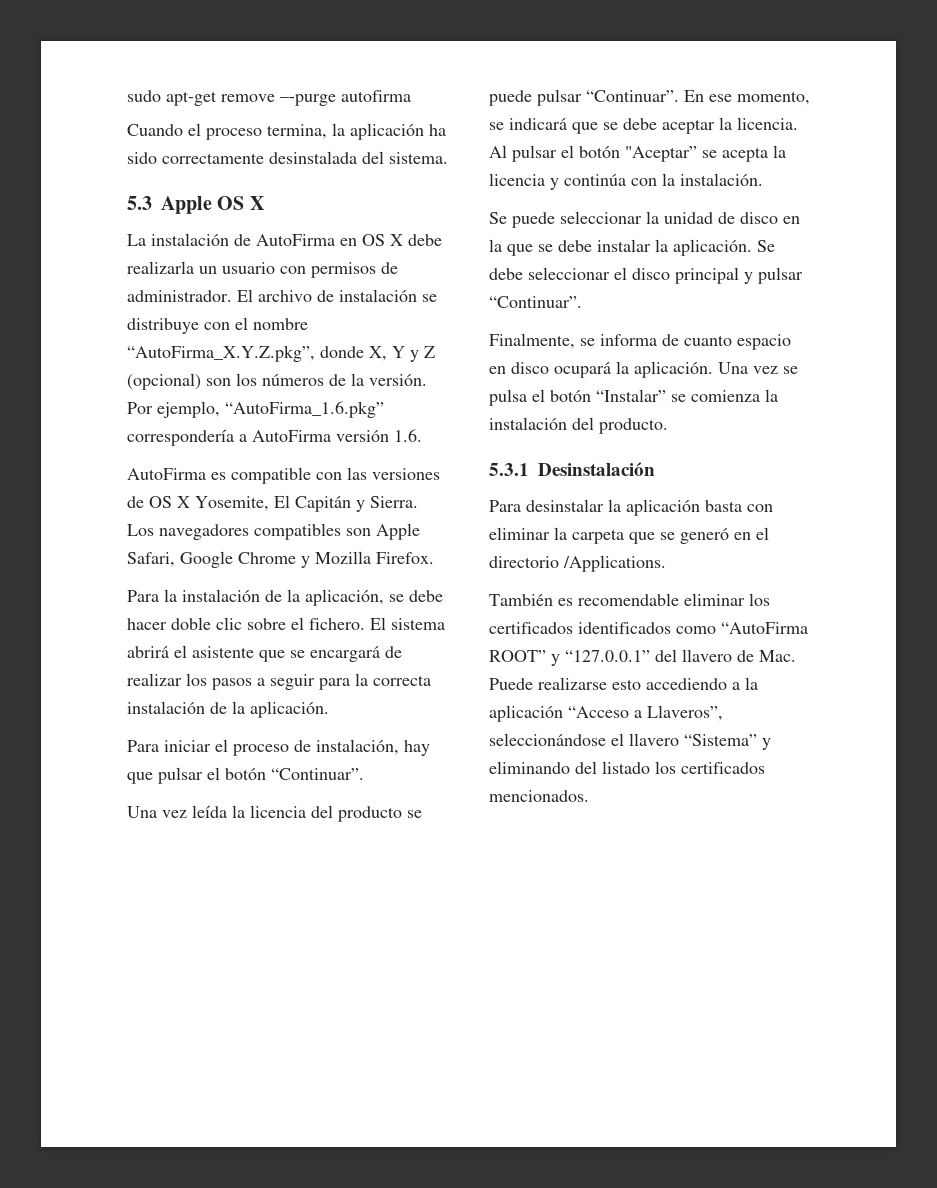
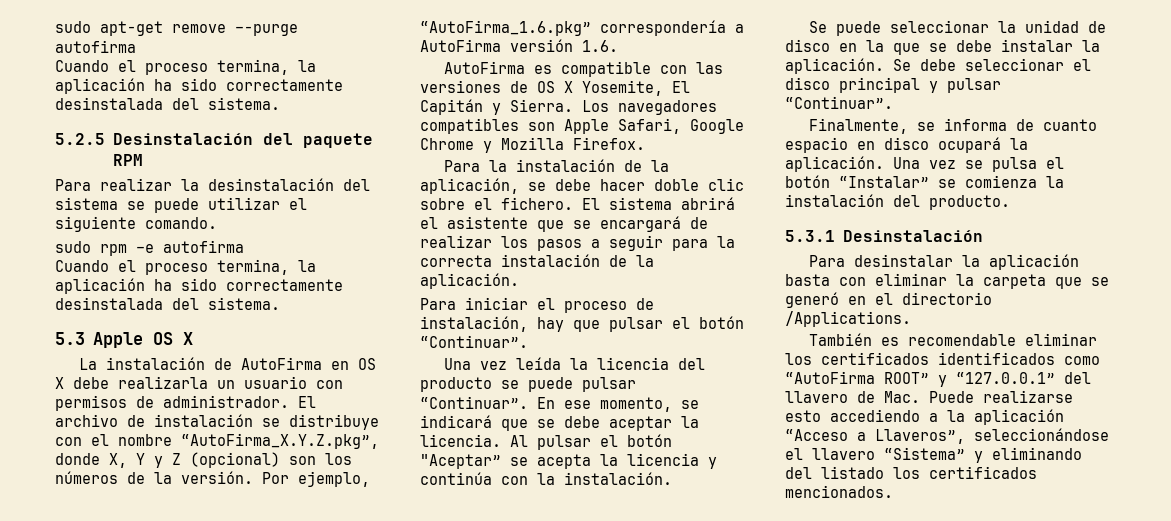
(448, 158) none -> [55,133,373,148] [112,154,143,166] [55,178,370,191] [55,197,307,213] [55,216,217,232] [55,240,244,256] [55,259,316,275] [55,278,343,294] [55,297,280,310] // 5.2.5 Desinstalación del paquete RPM // Para realizar la desinstalación del sistema se puede utilizar el siguiente comando. // sudo rpm –e autofirma // Cuando el proceso termina, la aplicación ha sido correctamente desinstalada del sistema.

